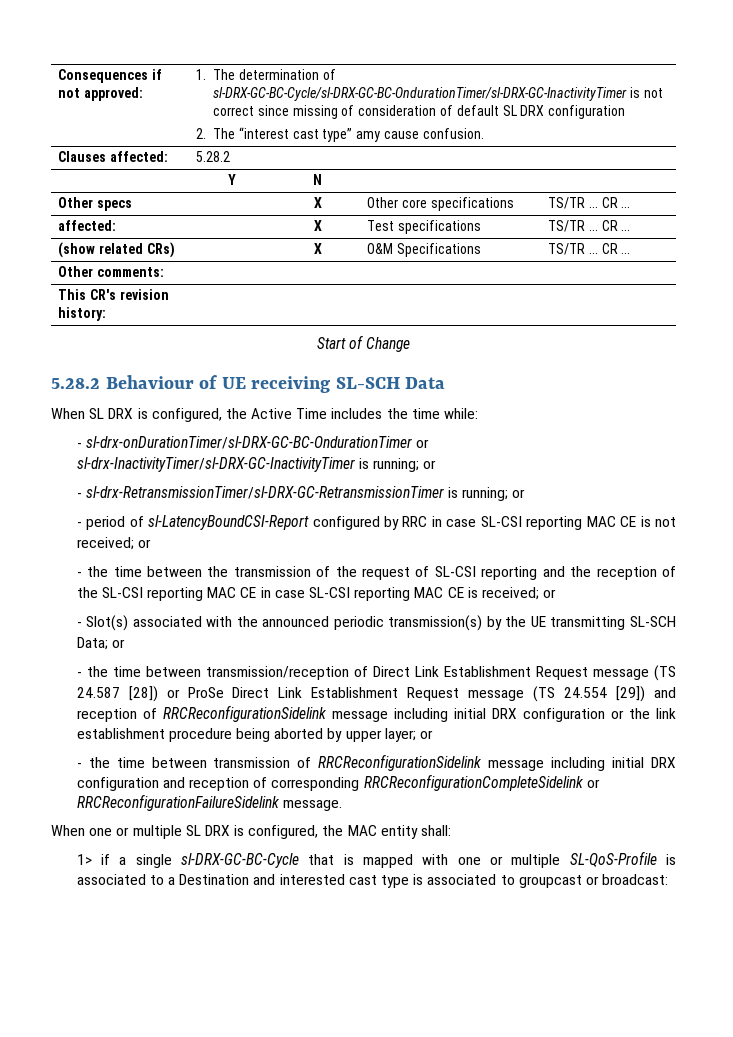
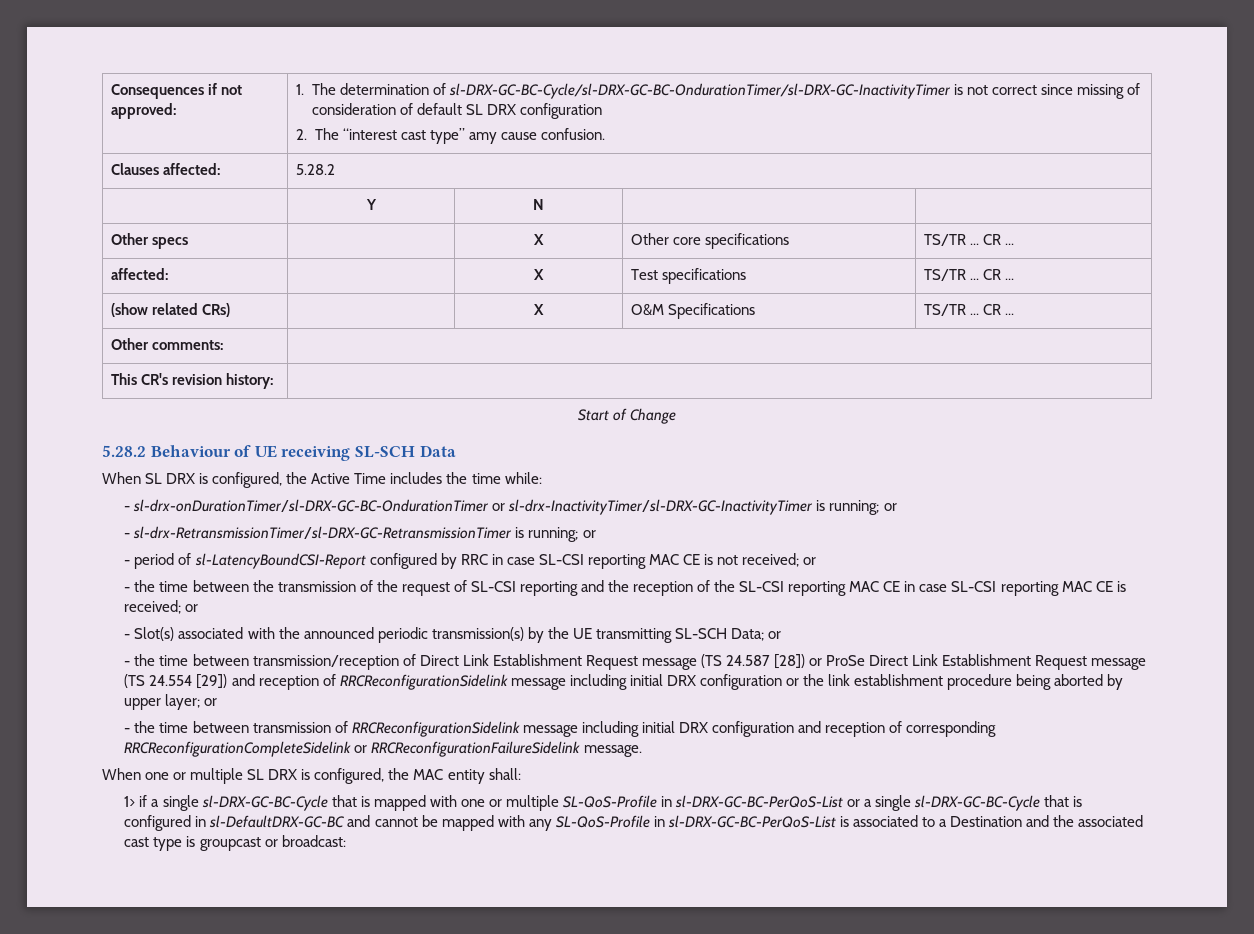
(657, 859) none -> [660,795,1083,811] [124,815,836,831] in sl-DRX-GC-BC-PerQoS-List or a single sl-DRX-GC-BC-Cycle that is configured in sl-DefaultDRX-GC-BC and cannot be mapped with any SL-QoS-Profile in sl-DRX-GC-BC-PerQoS-List
[279,874,345,885] interested -> [1053,815,1144,827] the associated
[427,874,515,885] associated to -> (196, 841) none

